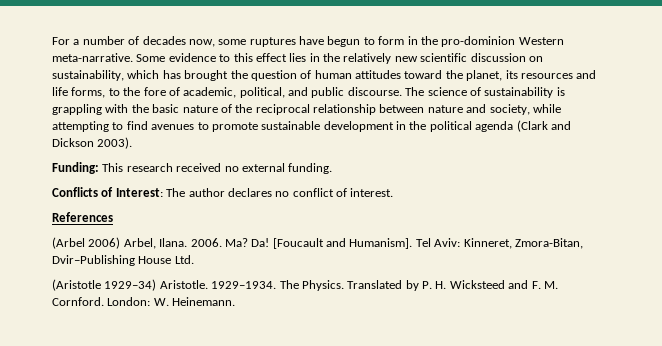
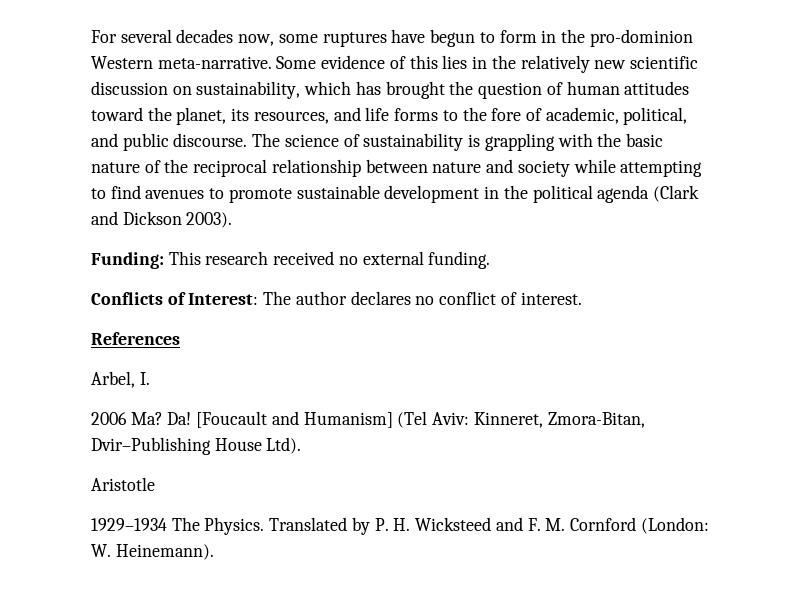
[73,36,140,45] a number of -> [120,29,172,43] several
[219,53,287,62] to this effect -> [389,55,438,69] of this
[520,73,573,79] resources -> [253,111,329,124] resources,
[71,87,106,98] forms, -> [394,108,439,121] forms
[489,104,530,115] society, -> [517,160,570,177] society
[52,237,222,249] (Arbel 2006) Arbel, Ilana. 2006. -> [91,371,150,388] [91,412,127,425] Arbel, I. // 2006
[349,238,431,249] Humanism]. Tel -> [303,411,428,428] Humanism] (Tel
[174,255,194,264] [52,279,277,291] Ltd. // (Aristotle 1929–34) Aristotle. 1929–1934. -> [266,437,302,454] [91,477,155,491] [91,518,167,531] Ltd). // Aristotle // 1929–1934
[52,297,236,306] Cornford. London: W. Heinemann. -> [569,517,709,534] [91,544,214,560] Cornford (London: W. Heinemann).

